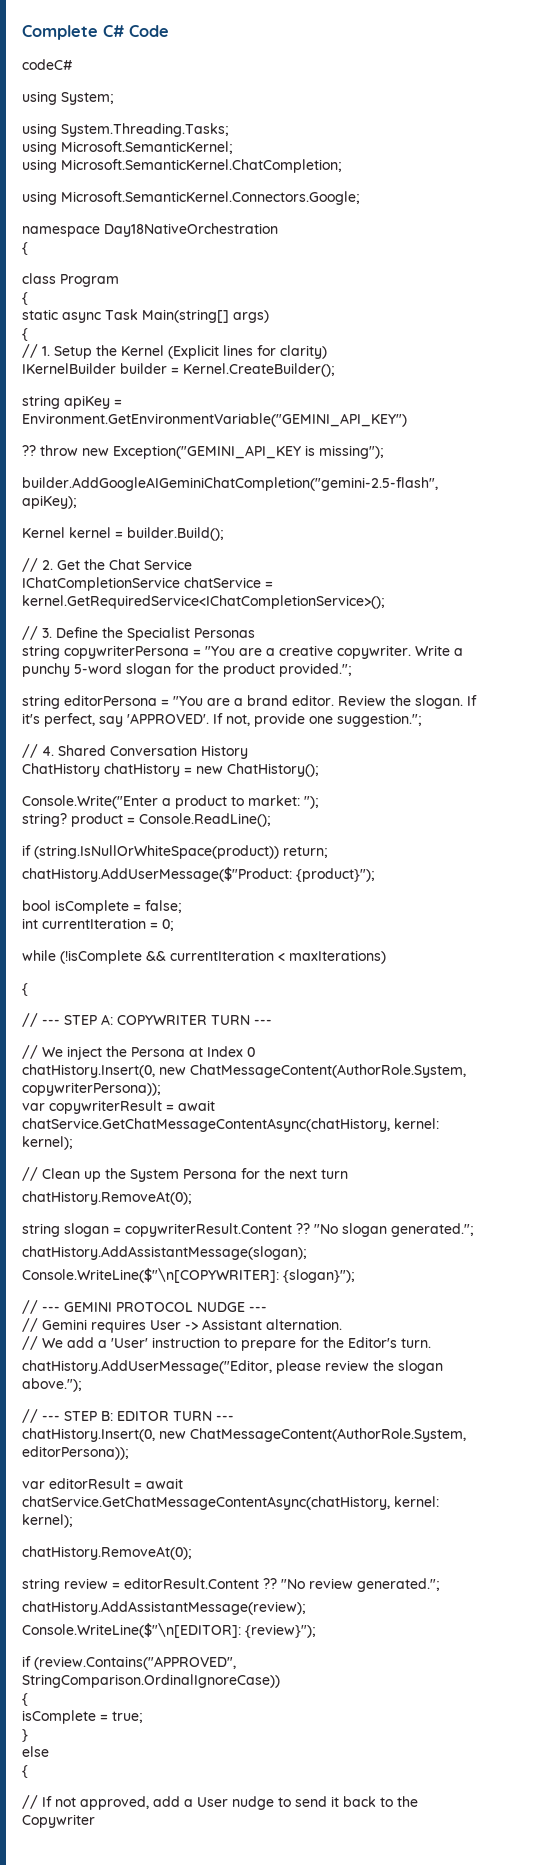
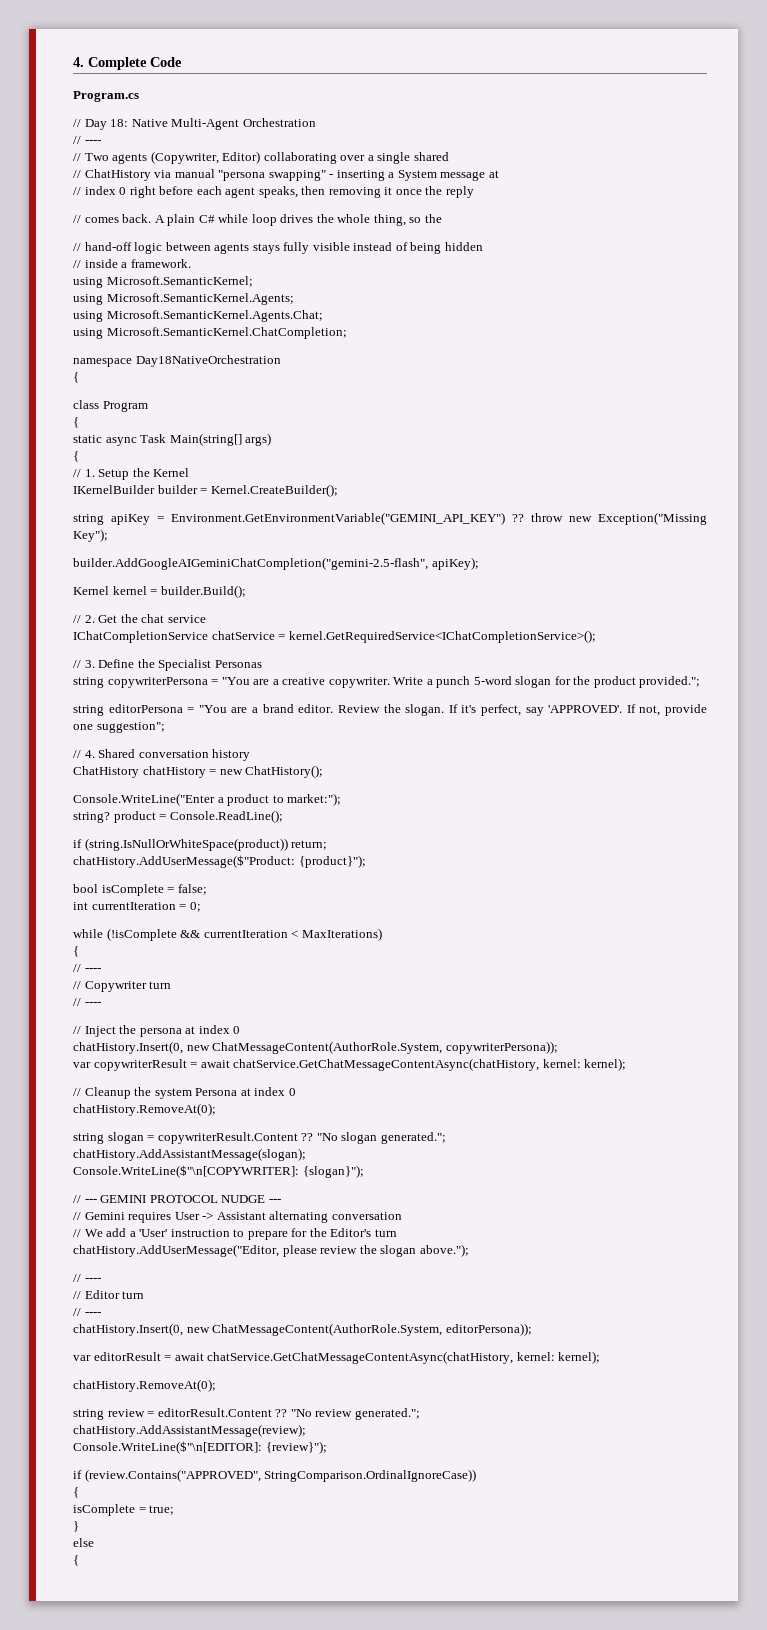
[22,25,124,40] Complete C# -> [73,57,147,70] 4. Complete
[22,59,73,70] [22,91,114,105] [22,123,229,137] codeC# // using System; // using System.Threading.Tasks; -> [73,91,139,102] [73,118,316,130] [73,136,101,144] [73,151,449,164] [73,169,499,181] [73,186,474,198] [73,214,442,226] [73,242,483,254] [73,259,191,268] Program.cs // // Day 18: Native Multi-Agent Orchestration // // ---- // // Two agents (Copywriter, Editor) collaborating over a single shared // // ChatHistory via manual "persona swapping" - inserting a System message at // // index 0 right before each agent speaks, then removing it once the reply // // comes back. A plain C# while loop drives the whole thing, so the // // hand-off logic between agents stays fully visible instead of being hidden // // inside a framework.
[61,159,342,173] [22,191,360,205] Microsoft.SemanticKernel.ChatCompletion; // using Microsoft.SemanticKernel.Connectors.Google; -> [106,293,294,305] [73,310,323,322] [73,327,347,339] Microsoft.SemanticKernel.Agents; // using Microsoft.SemanticKernel.Agents.Chat; // using Microsoft.SemanticKernel.ChatCompletion;
[168,345,327,359] (Explicit lines for clarity) -> (190, 472) none
(407, 420) // -> (505, 518) none
[113,445,384,459] Exception("GEMINI_API_KEY is missing"); -> [598,512,707,525] [73,529,108,542] Exception("Missing Key");
[109,559,192,570] Chat Service -> [141,614,206,623] chat service
[22,663,70,677] punchy -> [436,676,471,688] punch
[337,713,422,727] suggestion."; -> [96,722,165,733] suggestion";
[110,745,248,759] Conversation History -> [138,749,251,761] conversation history
[22,795,158,809] Console.Write("Enter -> [73,793,215,806] Console.WriteLine("Enter
[248,795,319,809] market: "); -> [287,793,342,806] market:");
[289,950,386,964] [22,983,28,996] [22,1013,272,1027] [22,1045,243,1060] maxIterations) // { // // --- STEP A: COPYWRITER TURN --- // // We inject the Persona at Index -> [301,928,382,941] [73,946,79,957] [73,964,101,972] [73,981,172,992] [73,998,101,1006] [73,1025,230,1037] MaxIterations) // { // // ---- // // Copywriter turn // // ---- // // Inject the persona at index
[42,1168,348,1182] Clean up the System Persona for the next turn -> [84,1087,296,1099] Cleanup the system Persona at index 0
[266,1319,342,1330] alternation. -> [269,1211,402,1223] alternating conversation
[401,1338,431,1348] turn. -> [374,1229,397,1237] turn
[42,1411,234,1421] --- STEP B: EDITOR TURN --- -> [84,1278,101,1282] [73,1290,145,1299] [73,1308,101,1316] ---- // // Editor turn // // ----
[22,1795,418,1810] [22,1814,95,1828] // // If not approved, add a User nudge to send it back to the Copywriter -> (79, 1560) none

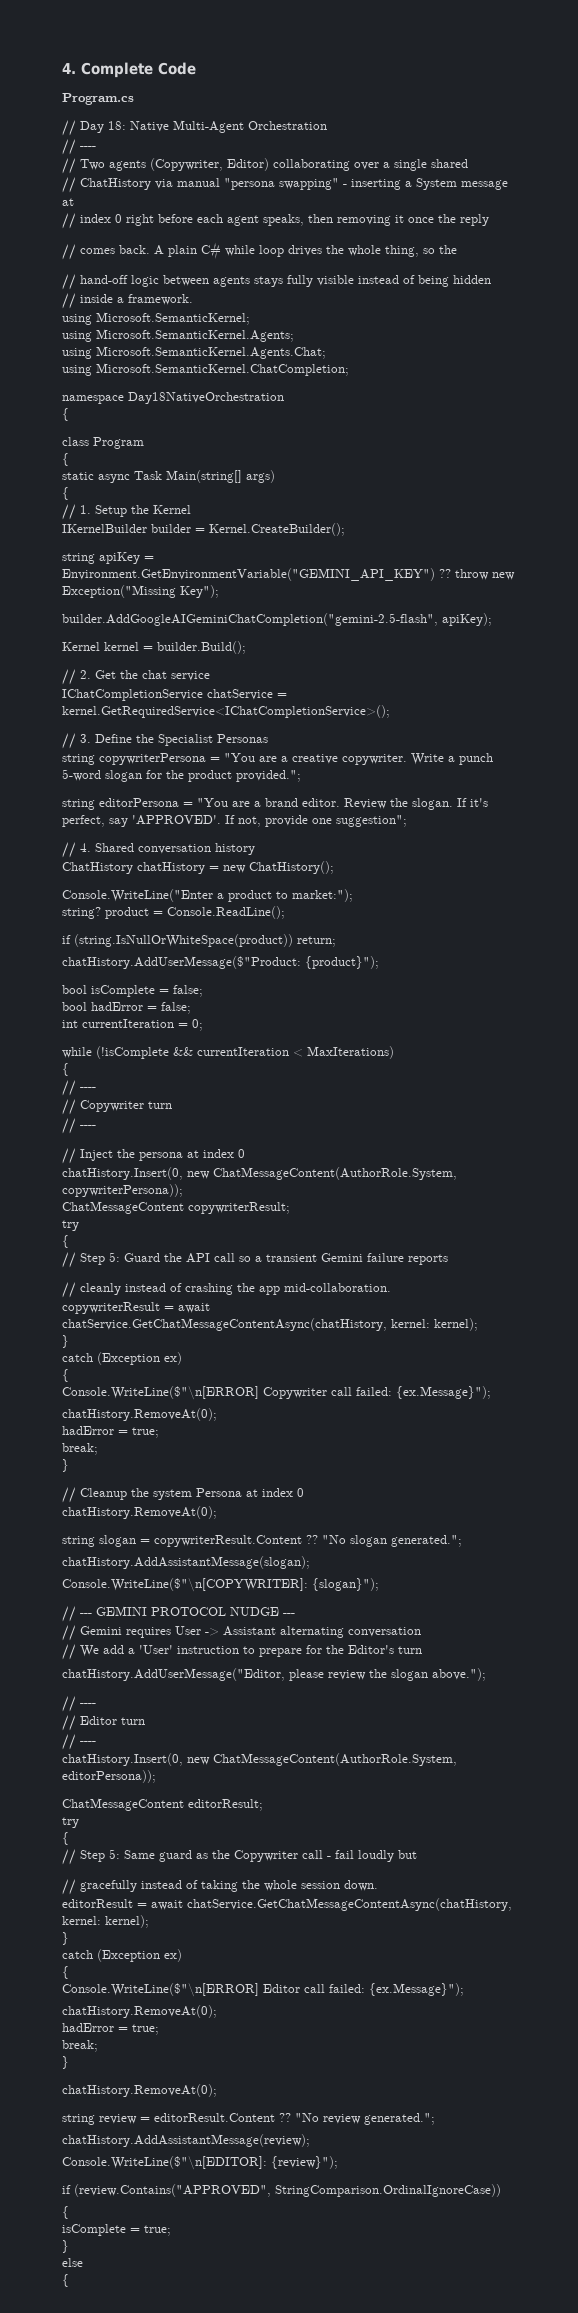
(207, 889) none -> [62,1002,191,1014] // bool hadError = false;
[73,1062,91,1068] var -> [62,1201,290,1214] [62,1220,79,1231] [62,1235,69,1248] [62,1252,448,1268] [62,1282,391,1298] ChatMessageContent copywriterResult; // try // { // // Step 5: Guard the API call so a transient Gemini failure reports // // cleanly instead of crashing the app mid-collaboration. //
(627, 1064) none -> [62,1335,69,1348] [62,1352,182,1365] [62,1369,69,1382] [62,1386,491,1400] [62,1408,217,1421] [62,1426,159,1438] [62,1443,98,1455] [62,1459,69,1472] // } // catch (Exception ex) // { // Console.WriteLine($"\n[ERROR] Copywriter call failed: {ex.Message}"); // chatHistory.RemoveAt(0); // hadError = true; // break; // }
[73,1355,91,1361] var -> [62,1798,263,1811] [62,1817,79,1828] [62,1832,69,1845] [62,1849,417,1865] [62,1879,378,1895] ChatMessageContent editorResult; // try // { // // Step 5: Same guard as the Copywriter call - fail loudly but // // gracefully instead of taking the whole session down. //
(601, 1357) none -> [62,1932,69,1945] [62,1949,182,1962] [62,1966,69,1979] [62,1983,464,1997] [62,2005,217,2018] [62,2023,159,2035] [62,2040,98,2052] [62,2056,69,2069] // } // catch (Exception ex) // { // Console.WriteLine($"\n[ERROR] Editor call failed: {ex.Message}"); // chatHistory.RemoveAt(0); // hadError = true; // break; // }

